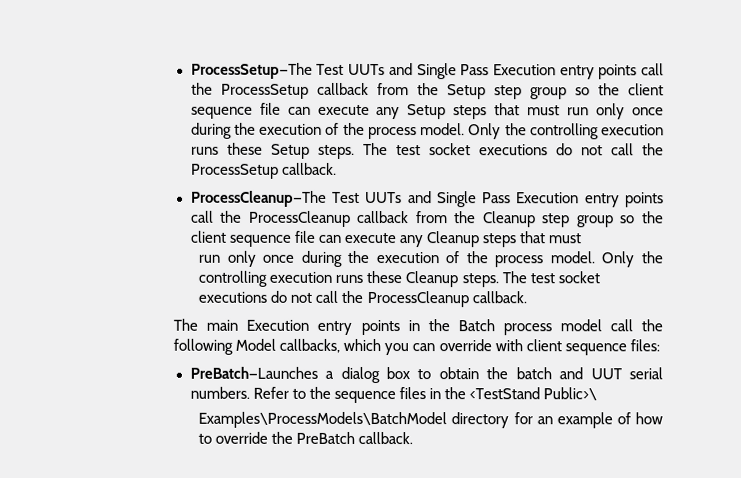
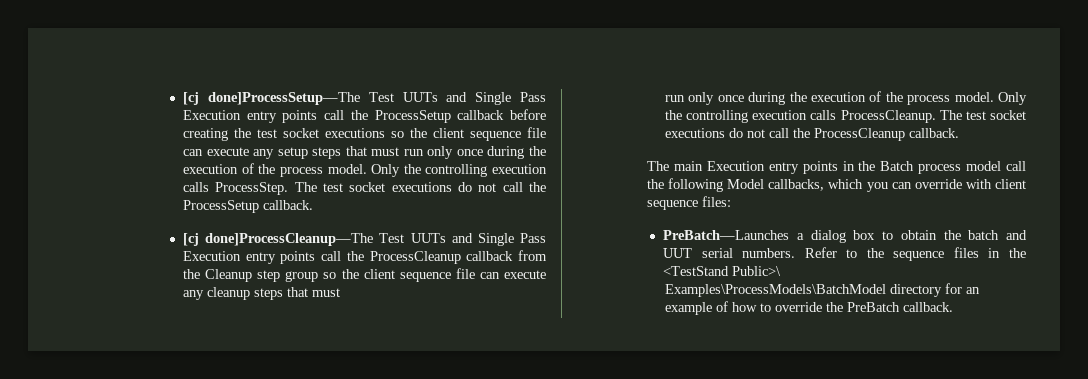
[190,62,313,79] ProcessSetup—The -> [183,92,360,105] [cj done]ProcessSetup—The
[376,83,664,100] [190,102,447,120] from the Setup step group so the client sequence file can execute any Setup -> [509,109,546,120] [183,127,546,141] [183,147,308,159] before creating the test socket executions so the client sequence file can execute any setup
[190,142,355,159] runs these Setup steps. -> [183,182,289,195] calls ProcessStep.
[190,190,327,207] ProcessCleanup—The -> [183,233,374,246] [cj done]ProcessCleanup—The
[426,231,481,248] Cleanup -> [207,287,251,300] cleanup
[335,270,499,288] runs these Cleanup steps. -> [810,110,936,123] calls ProcessCleanup.

